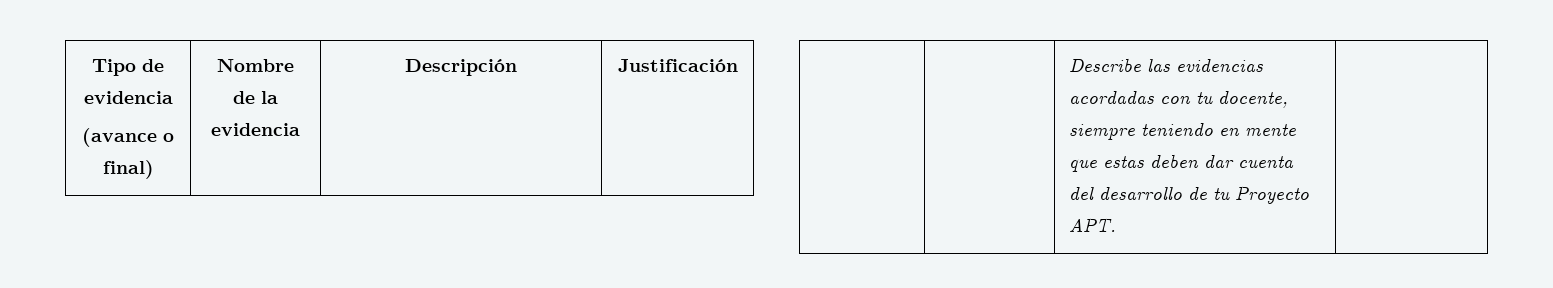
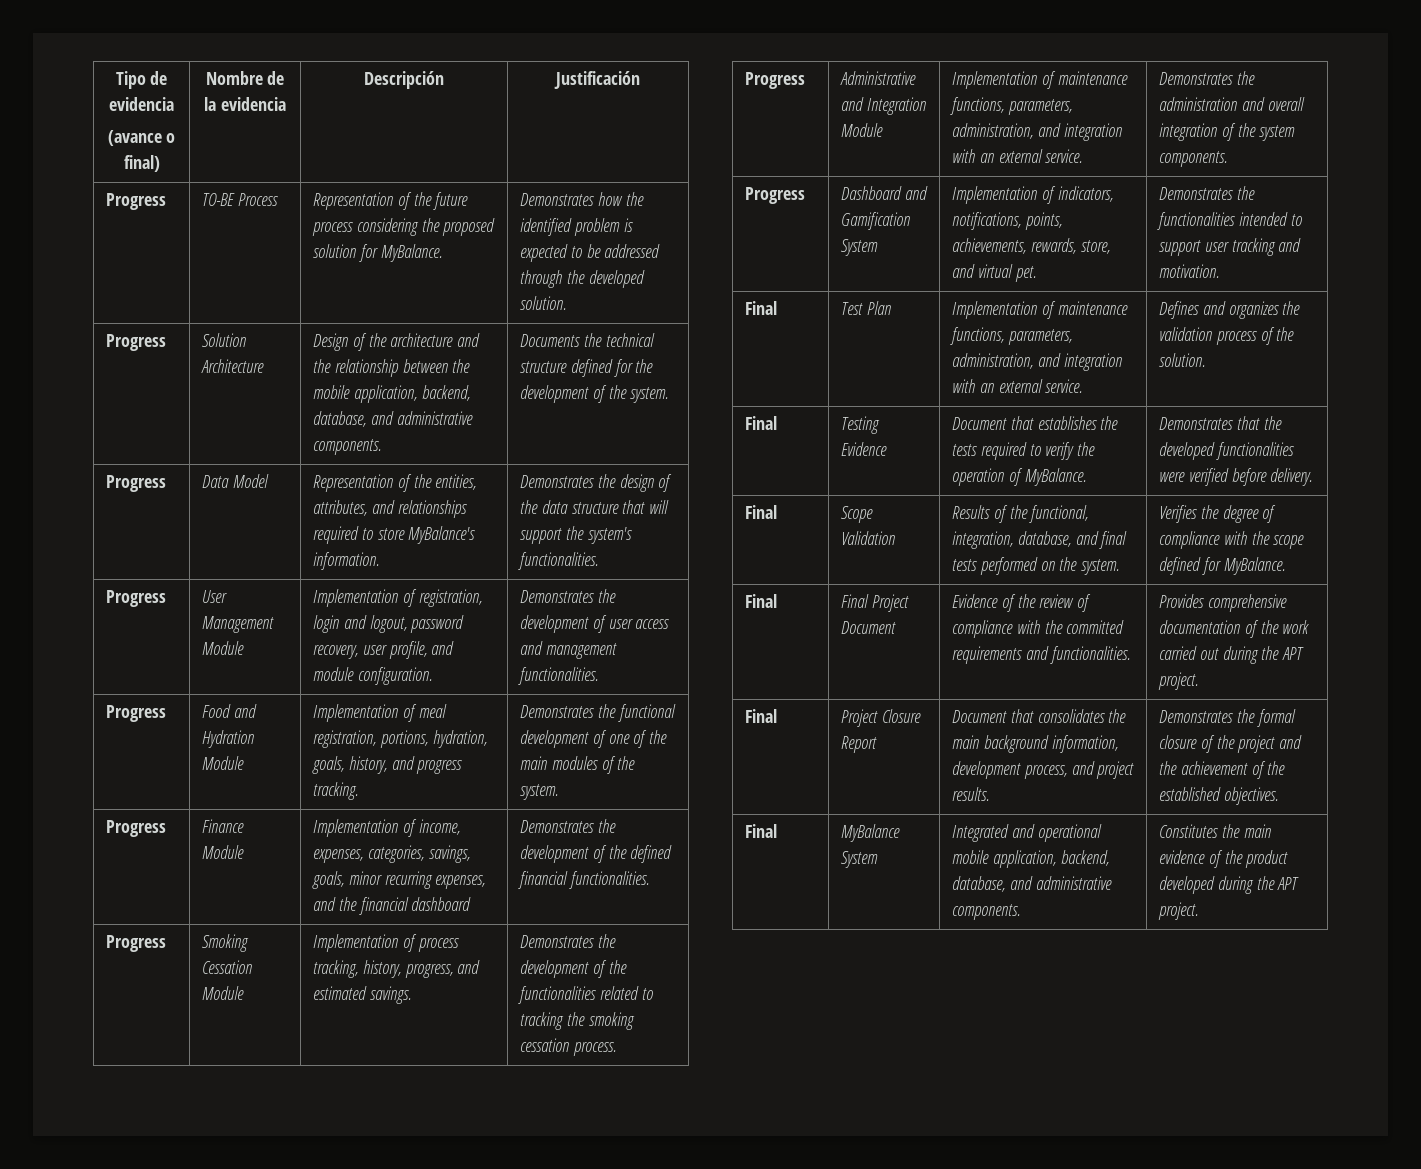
[1069,58,1264,72] [1069,91,1289,108] [1069,123,1297,140] [1069,154,1295,172] [1069,186,1310,204] [1069,218,1117,232] | | Describe las evidencias acordadas con tu docente, siempre teniendo en mente que estas deben dar cuenta del desarrollo de tu Proyecto APT. | -> [106,193,167,210] [202,193,279,206] [313,192,469,210] [312,218,496,236] [313,244,442,262] [520,192,644,206] [520,218,633,236] [520,244,661,262] [520,270,645,288] [520,296,567,310] [106,334,167,351] [202,333,247,347] [201,359,265,373] [313,333,481,351] [313,359,471,377] [313,385,470,403] [313,411,473,427] [313,439,382,455] [520,333,655,347] [520,359,654,377] [520,385,669,403] [106,475,167,492] [202,474,270,488] [313,474,477,492] [313,500,467,518] [313,526,476,544] [313,552,380,570] [520,474,673,492] [520,500,670,514] [520,526,632,544] [518,552,599,570] [106,590,167,607] [202,590,228,603] [202,616,275,633] [202,641,245,655] [313,589,482,607] [313,615,465,633] [313,641,455,659] [313,667,433,685] [520,589,617,603] [520,615,670,633] [520,641,618,659] [518,667,599,685] [106,705,167,722] [202,704,258,718] [202,730,255,748] [202,756,245,770] [313,704,447,722] [313,730,487,748] [312,756,463,774] [313,782,359,800] [520,704,676,722] [520,730,668,748] [520,756,636,774] [520,784,559,800] [106,820,167,837] [202,819,245,833] [202,845,245,859] [313,819,460,837] [313,845,470,863] [312,871,486,889] [313,897,472,915] [520,819,617,833] [520,845,673,863] [518,871,650,889] [106,935,167,952] [202,934,250,952] [202,960,253,974] [202,986,245,1000] [313,934,459,952] [313,960,481,978] [313,986,412,1004] [520,934,617,948] [520,960,627,978] [518,986,653,1004] [520,1012,635,1030] [520,1038,617,1056] [745,72,806,89] [840,71,917,85] [841,97,927,115] [841,123,884,137] [952,71,1128,89] [950,97,1073,115] [952,123,1122,141] [952,149,1083,163] [1159,71,1256,85] [1159,97,1305,111] [1159,123,1296,141] [1159,151,1228,167] [745,187,806,204] [841,186,929,200] [841,212,911,230] [841,239,879,256] [952,186,1113,204] [952,212,1063,230] [952,238,1110,254] [952,264,1036,282] [1159,186,1256,200] [1157,212,1302,230] [1159,238,1302,256] [1159,264,1220,278] [745,301,778,315] [841,301,892,315] [952,301,1128,319] [950,327,1073,345] [952,353,1122,371] [952,379,1083,393] [1159,301,1301,319] [1159,327,1295,345] [1159,353,1206,367] [745,416,778,430] [841,416,881,434] [841,442,888,456] [952,416,1119,430] [952,442,1096,460] [952,468,1086,486] [1159,416,1282,430] [1159,442,1295,460] [1159,468,1313,486] [745,505,778,519] [841,506,874,523] [841,531,896,545] [952,505,1089,523] [952,531,1128,549] [952,557,1120,575] [1159,505,1277,523] [1159,531,1305,549] [1159,557,1285,575] [745,594,778,608] [841,594,910,612] [841,621,897,634] [952,594,1092,612] [952,620,1125,638] [952,646,1130,664] [1159,594,1288,612] [1159,620,1310,638] [1159,646,1305,664] [1158,672,1199,690] [745,709,778,723] [841,709,922,727] [841,736,878,753] [952,709,1127,723] [952,735,1118,753] [952,761,1135,779] [952,787,990,801] [1159,709,1296,727] [1159,735,1303,753] [1159,761,1286,779] [1159,787,1279,805] [745,824,778,838] [841,824,901,842] [841,851,879,868] [952,824,1102,842] [952,850,1109,868] [952,876,1112,892] [952,904,1021,920] [1159,824,1271,838] [1159,850,1289,868] [1159,876,1300,894] [1158,902,1199,920] Progress | TO-BE Process | Representation of the future process considering the proposed solution for MyBalance. | Demonstrates how the identified problem is expected to be addressed through the developed solution. // Progress | Solution Architecture | Design of the architecture and the relationship between the mobile application, backend, database, and administrative components. | Documents the technical structure defined for the development of the system. // Progress | Data Model | Representation of the entities, attributes, and relationships required to store MyBalance's information. | Demonstrates the design of the data structure that will support the system's functionalities. // Progress | User Management Module | Implementation of registration, login and logout, password recovery, user profile, and module configuration. | Demonstrates the development of user access and management functionalities. // Progress | Food and Hydration Module | Implementation of meal registration, portions, hydration, goals, history, and progress tracking. | Demonstrates the functional development of one of the main modules of the system. // Progress | Finance Module | Implementation of income, expenses, categories, savings, goals, minor recurring expenses, and the financial dashboard | Demonstrates the development of the defined financial functionalities. // Progress | Smoking Cessation Module | Implementation of process tracking, history, progress, and estimated savings. | Demonstrates the development of the functionalities related to tracking the smoking cessation process. // Progress | Administrative and Integration Module | Implementation of maintenance functions, parameters, administration, and integration with an external service. | Demonstrates the administration and overall integration of the system components. // Progress | Dashboard and Gamification System | Implementation of indicators, notifications, points, achievements, rewards, store, and virtual pet. | Demonstrates the functionalities intended to support user tracking and motivation. // Final | Test Plan | Implementation of maintenance functions, parameters, administration, and integration with an external service. | Defines and organizes the validation process of the solution. // Final | Testing Evidence | Document that establishes the tests required to verify the operation of MyBalance. | Demonstrates that the developed functionalities were verified before delivery. // Final | Scope Validation | Results of the functional, integration, database, and final tests performed on the system. | Verifies the degree of compliance with the scope defined for MyBalance. // Final | Final Project Document | Evidence of the review of compliance with the committed requirements and functionalities. | Provides comprehensive documentation of the work carried out during the APT project. // Final | Project Closure Report | Document that consolidates the main background information, development process, and project results. | Demonstrates the formal closure of the project and the achievement of the established objectives. // Final | MyBalance System | Integrated and operational mobile application, backend, database, and administrative components. | Constitutes the main evidence of the product developed during the APT project.

